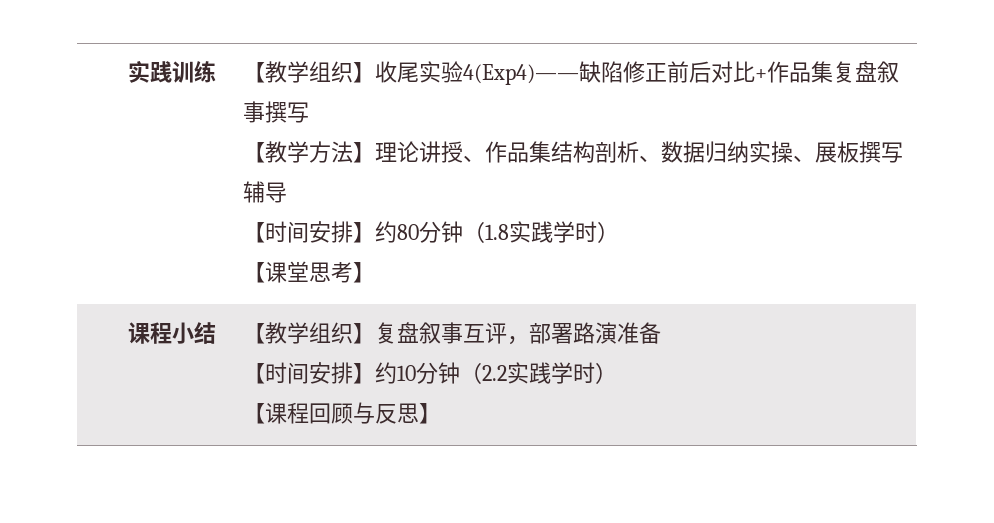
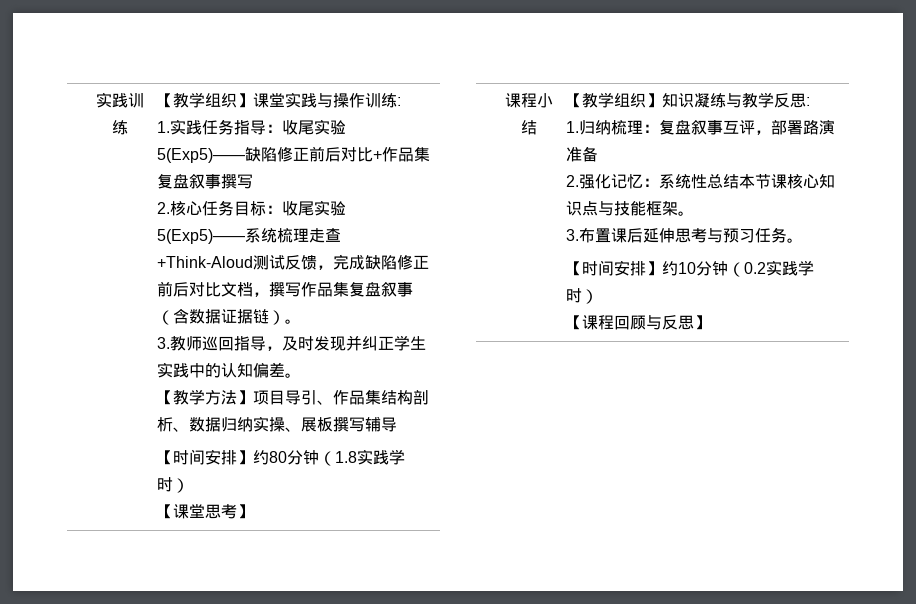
[375,61,580,85] 收尾实验4(Exp4)—— -> [252,92,401,108] [156,119,346,135] [156,148,245,163] 课堂实践与操作训练: // 1.实践任务指导：收尾实验5(Exp5)——
(310, 112) none -> [156,200,346,216] [156,228,341,244] [156,254,429,270] [156,281,413,297] [156,309,301,325] [156,335,426,351] [156,362,301,378] // 2.核心任务目标：收尾实验5(Exp5)——系统梳理走查+Think-Aloud测试反馈，完成缺陷修正前后对比文档，撰写作品集复盘叙事（含数据证据链）。 // 3.教师巡回指导，及时发现并纠正学生实践中的认知偏差。
[375,141,464,163] 理论讲授 -> [252,390,317,405] 项目导引
(376, 333) none -> [661,92,810,108] [565,120,659,135] 知识凝练与教学反思: // 1.归纳梳理：
(662, 333) none -> [565,174,835,189] [565,201,694,216] [565,227,803,243] // 2.强化记忆：系统性总结本节课核心知识点与技能框架。 // 3.布置课后延伸思考与预习任务。
[482,365,508,381] 2.2 -> [743,262,766,274] 0.2

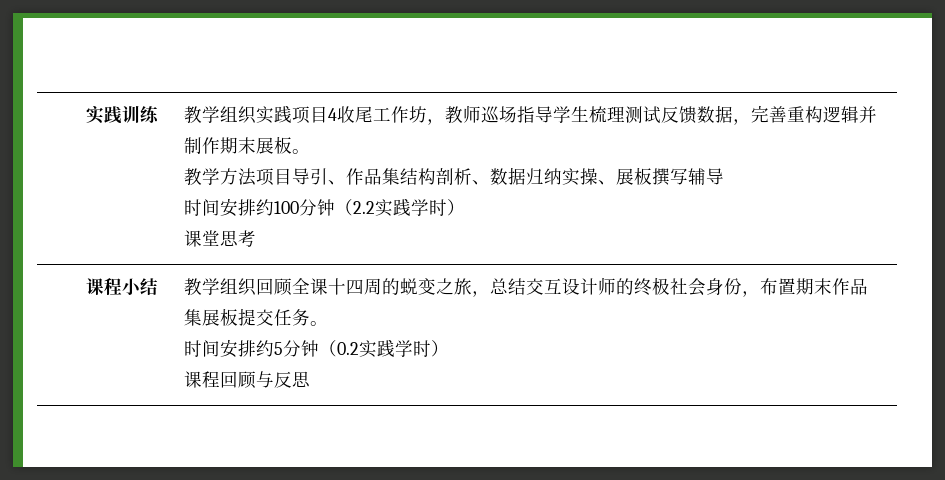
[156,92,401,108] [156,119,346,135] [156,146,430,163] [156,174,253,189] [156,200,346,216] [156,228,341,244] [156,254,429,270] [156,281,413,297] [156,309,301,325] [156,335,426,351] [156,362,301,378] [156,390,173,405] 【教学组织】课堂实践与操作训练: // 1.实践任务指导：收尾实验5(Exp5)——缺陷修正前后对比+作品集复盘叙事撰写 // 2.核心任务目标：收尾实验5(Exp5)——系统梳理走查+Think-Aloud测试反馈，完成缺陷修正前后对比文档，撰写作品集复盘叙事（含数据证据链）。 // 3.教师巡回指导，及时发现并纠正学生实践中的认知偏差。 // 【 -> [184,105,878,125] [184,136,311,154] 教学组织实践项目4收尾工作坊，教师巡场指导学生梳理测试反馈数据，完善重构逻辑并制作期末展板。 //
[236,390,253,405] 】 -> (257, 177) none
[156,449,405,466] [156,477,189,493] [156,504,173,519] 【时间安排】约80分钟（1.8实践学时） // 【 -> [184,198,466,217] 时间安排约100分钟（2.2实践学时） //
[236,504,253,519] 】 -> (257, 238) none
[565,92,810,108] [565,120,835,135] [565,146,598,162] [565,174,835,189] [565,201,694,216] [565,227,755,243] 【教学组织】知识凝练与教学反思: // 1.归纳梳理：复盘叙事互评，部署路演准备 // 2.强化记忆：系统性总结本节课核心知识点与技能框架。 // 3.布置课后延伸思考与预习 -> [184,277,869,297] [184,308,275,326] 教学组织回顾全课十四周的蜕变之旅，总结交互设计师的终极社会身份，布置期末作品集展板提交
[565,260,696,276] 【时间安排】约10 -> [184,339,284,358] 时间安排约5
[565,315,582,330] 【 -> (450, 348) none
[693,315,710,330] 】 -> (311, 379) none

